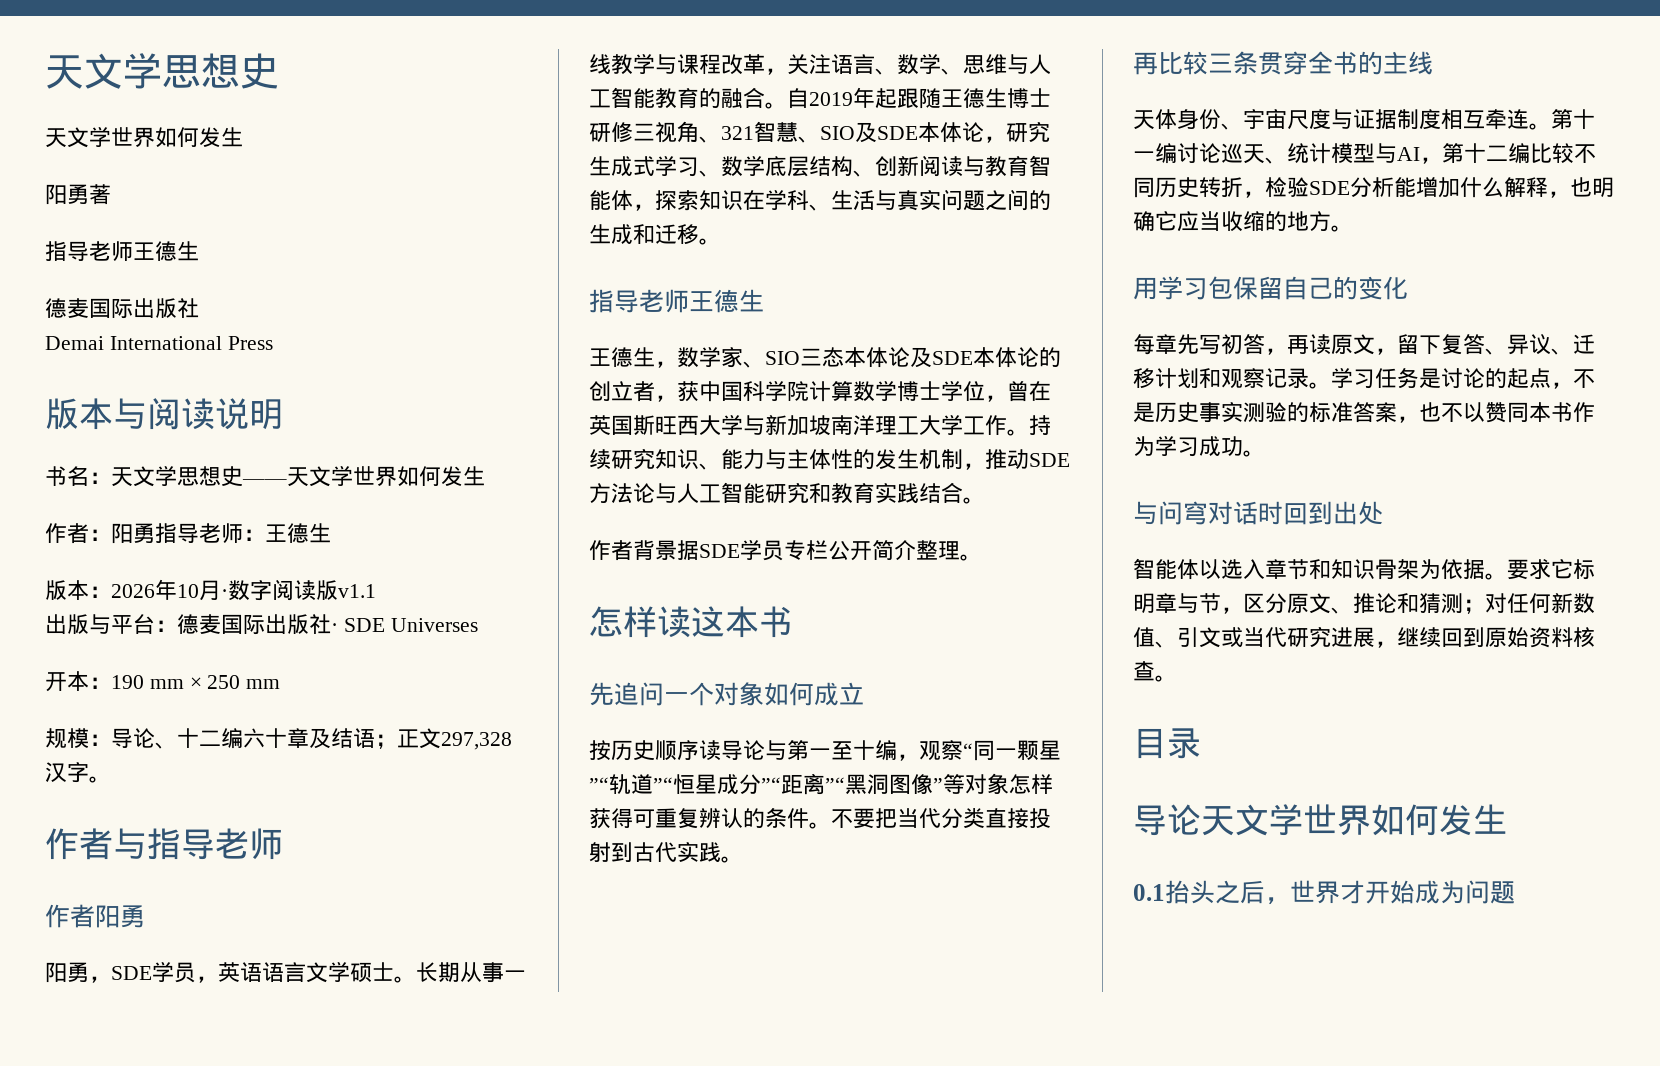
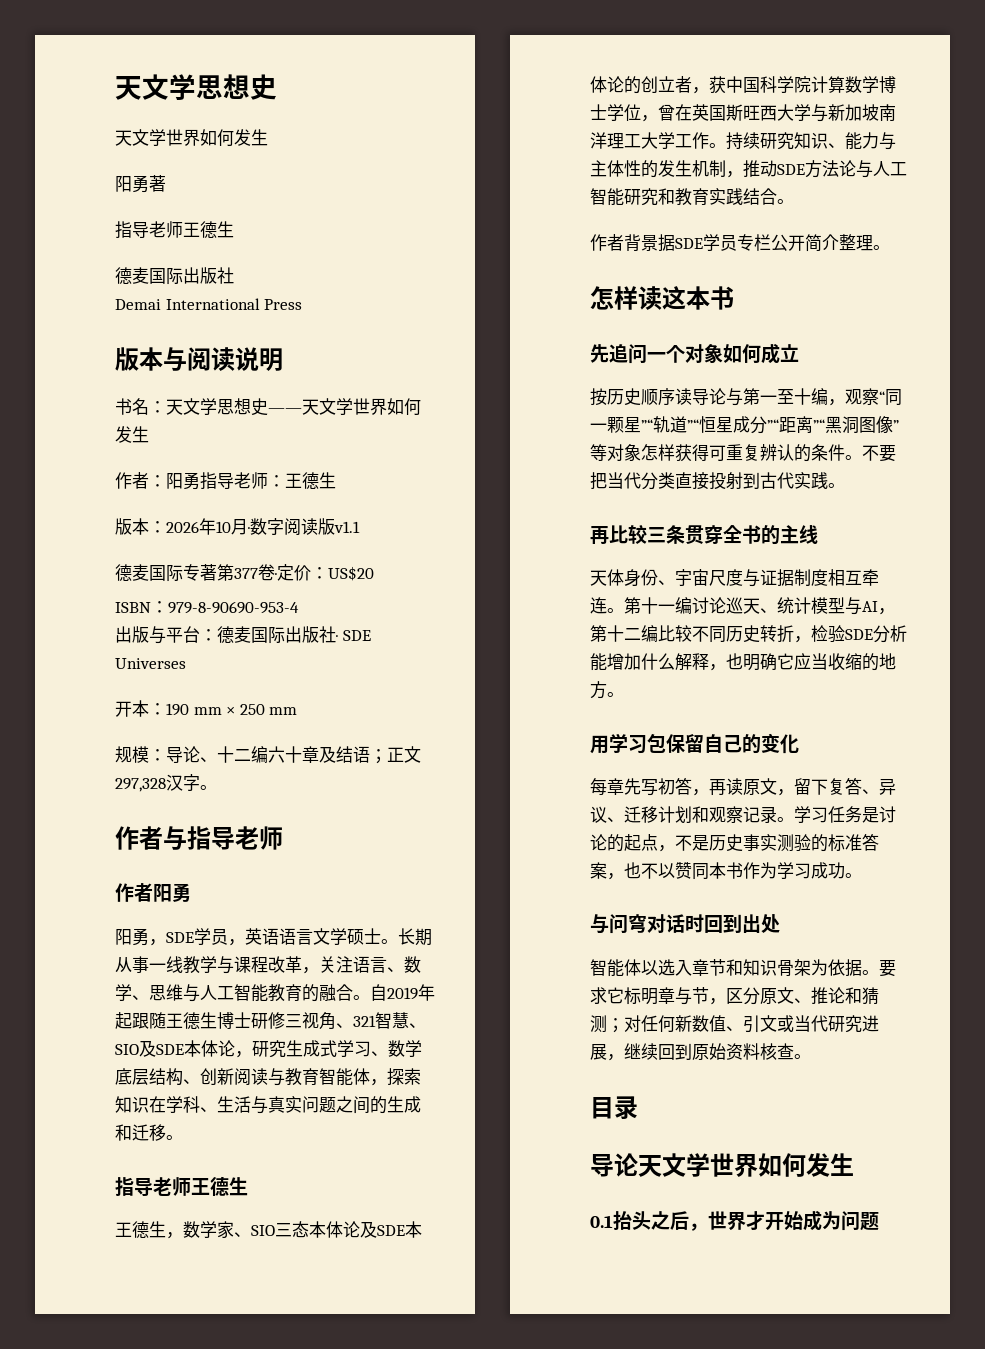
(376, 591) none -> [115,564,374,582] [115,601,299,614] // 德麦国际专著第377卷·定价：US$20 // ISBN：979-8-90690-953-4

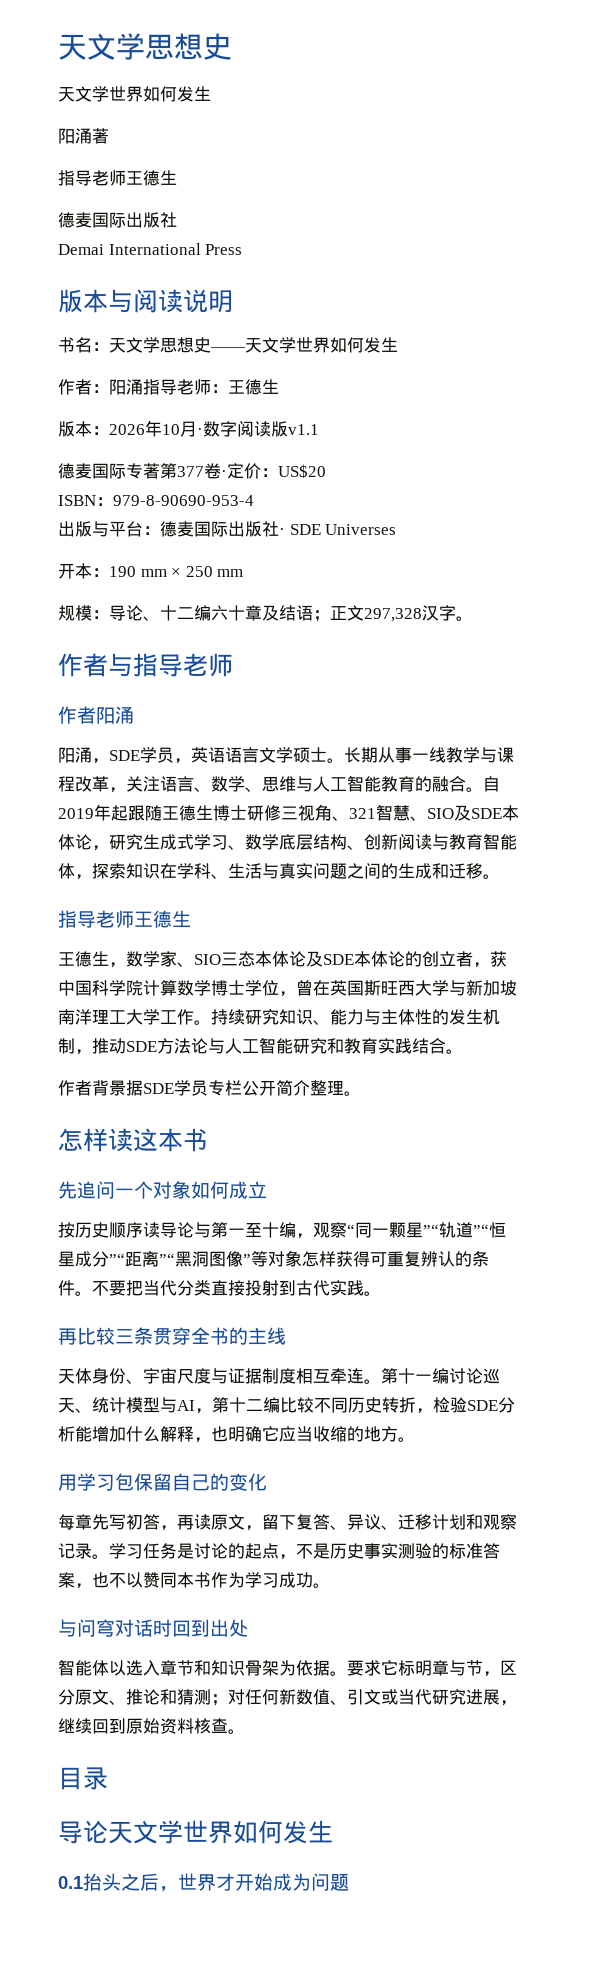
[132,175,149,193] 勇 -> [75,128,92,144] 涌
[183,472,200,490] 勇 -> [126,379,143,395] 涌
[172,883,191,902] [115,928,149,946] 勇 // 阳勇 -> [115,706,134,724] [58,747,92,763] 涌 // 阳涌

